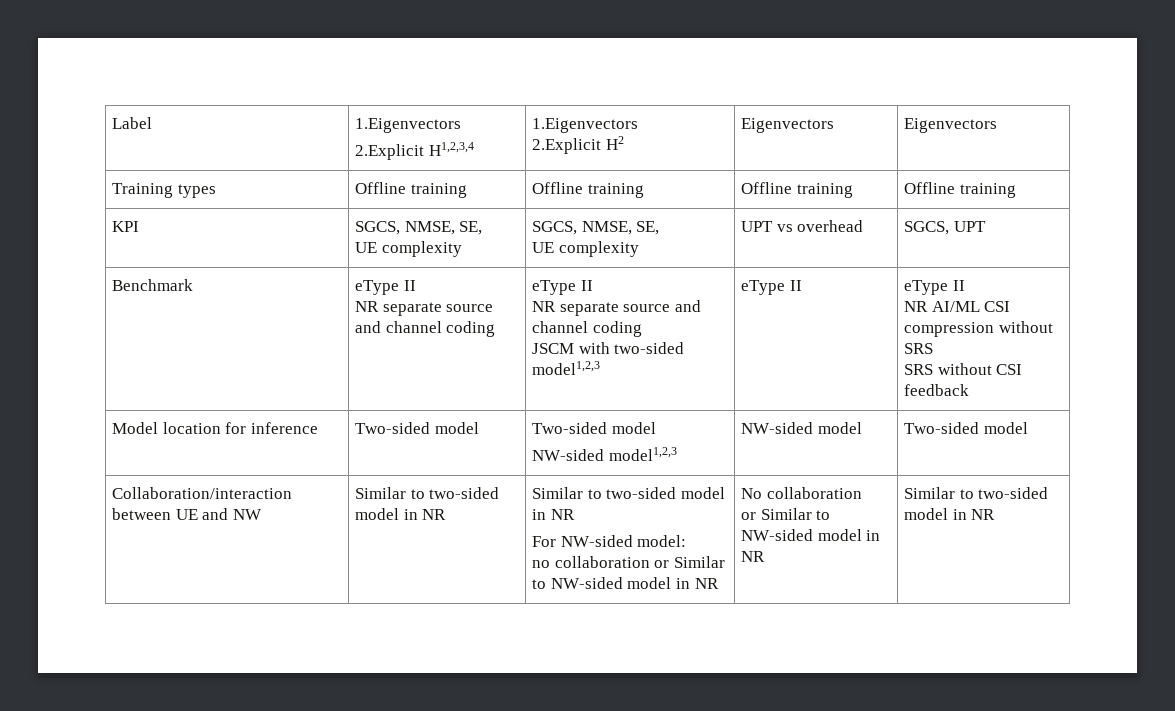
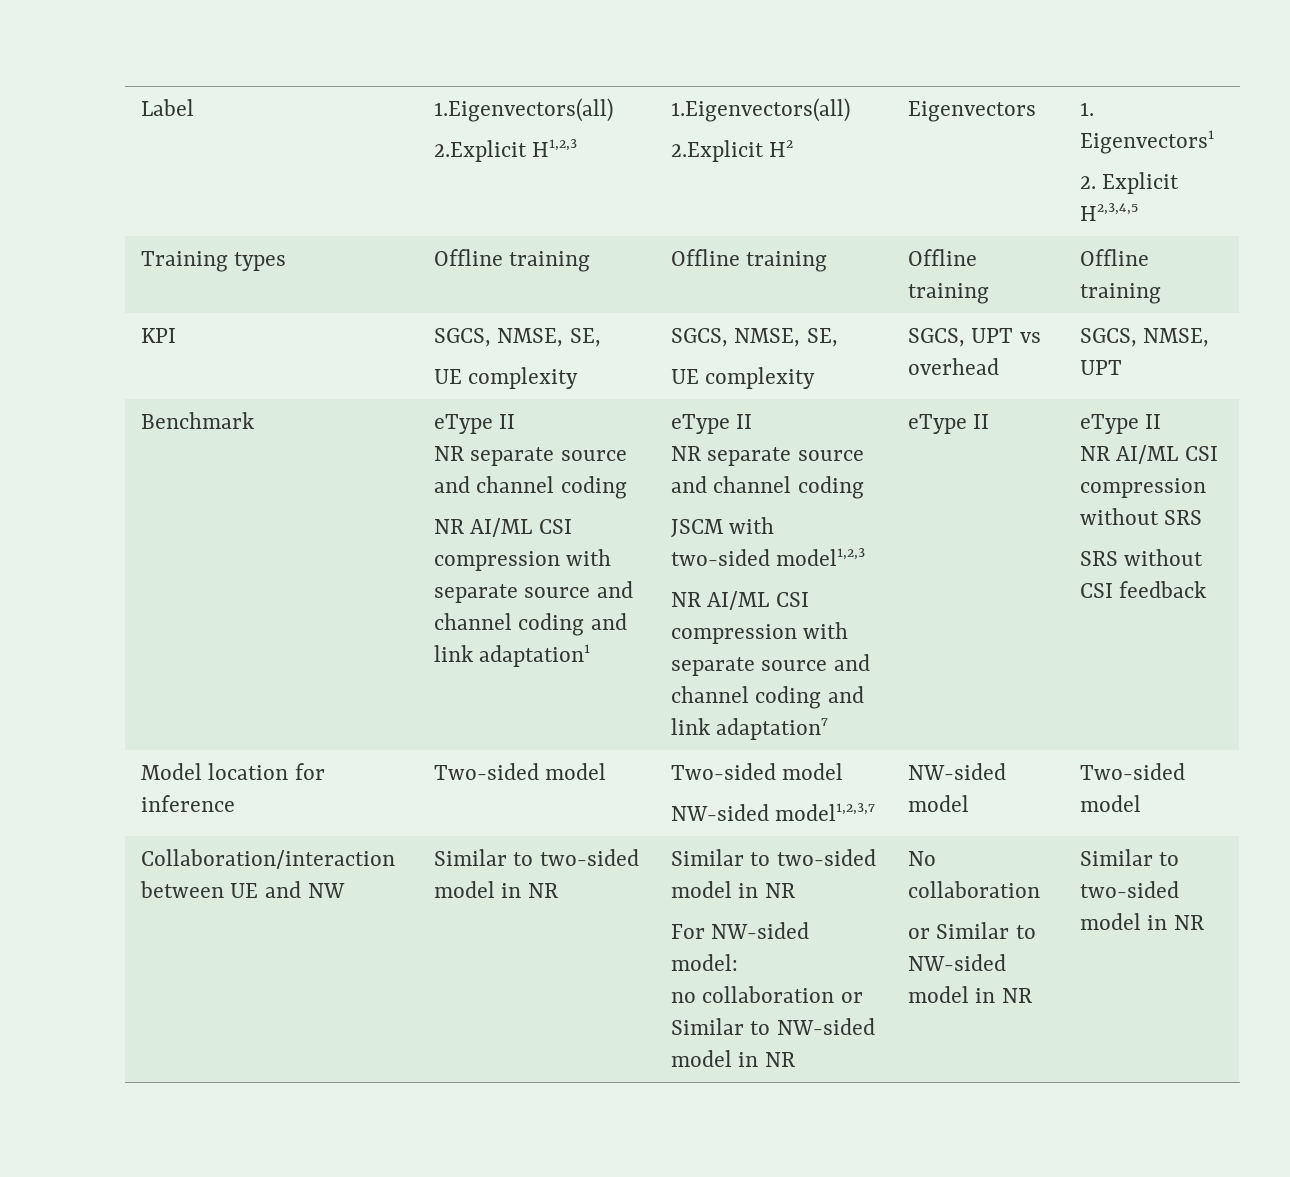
[355,118,462,133] [355,142,474,160] [532,118,639,133] 1.Eigenvectors // 2.Explicit H1,2,3,4 | 1.Eigenvectors -> [433,98,613,122] [433,139,578,162] [670,98,850,122] 1.Eigenvectors(all) // 2.Explicit H1,2,3 | 1.Eigenvectors(all)
[904,118,998,133] Eigenvectors -> [1079,102,1094,116] [1079,130,1214,154] [1079,172,1180,194] [1079,203,1138,221] 1. Eigenvectors1 // 2. Explicit H2,3,4,5
(639, 249) none -> [907,328,965,347] SGCS,
(950, 228) none -> [1143,328,1210,347] NMSE,
(496, 329) none -> [433,518,573,537] [433,549,612,571] [433,581,634,603] [433,613,628,636] [433,644,591,667] // NR AI/ML CSI compression with separate source and channel coding and link adaptation1
(601, 368) none -> [670,591,810,610] [670,622,849,644] [670,654,871,676] [670,686,865,709] [670,718,829,740] // NR AI/ML CSI compression with separate source and channel coding and link adaptation7
[608,447,677,461] model1,2,3 -> [775,803,876,821] model1,2,3,7

